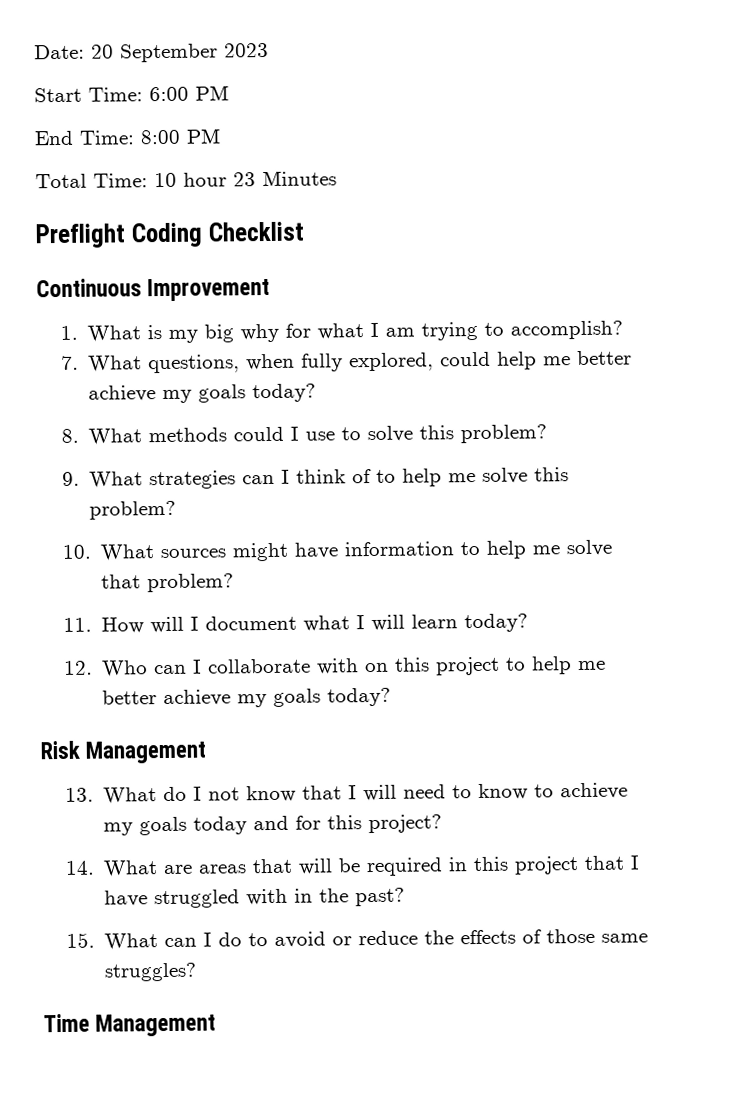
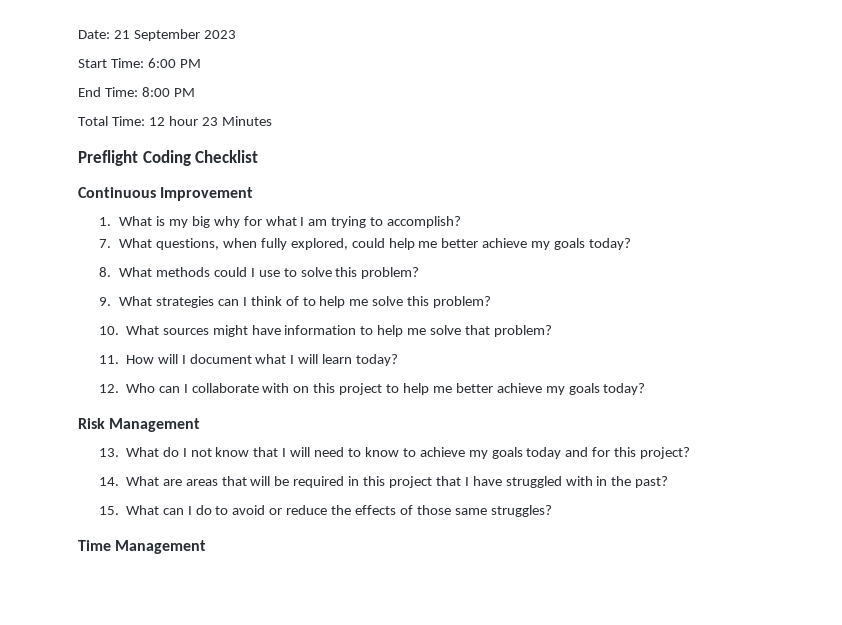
[91,44,114,59] 20 -> [113,30,130,39] 21
[154,172,177,188] 10 -> [148,117,165,126] 12

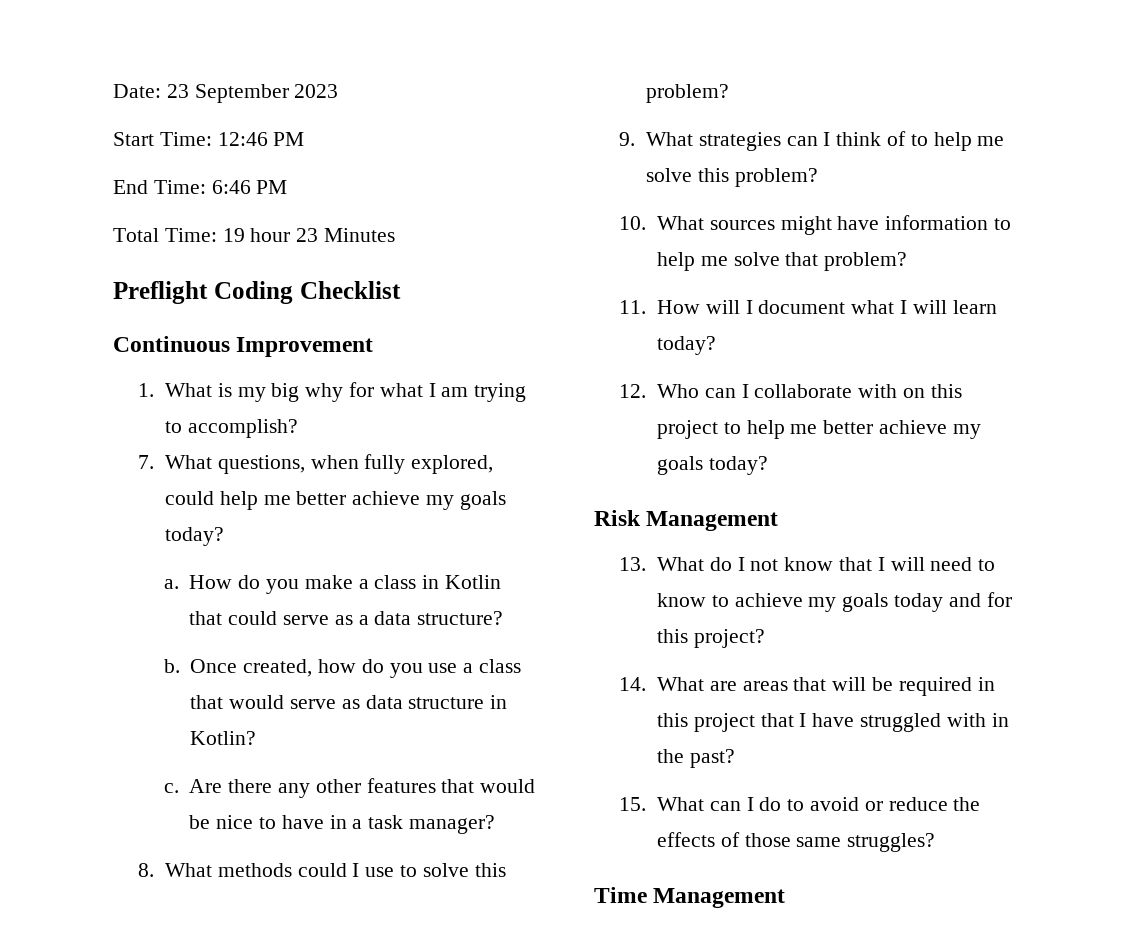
[113,30,130,39] 21 -> [166,84,189,98] 23
[147,58,176,68] 6:00 -> [217,132,268,146] 12:46
[141,87,170,97] 8:00 -> [211,180,251,194] 6:46
[148,117,165,126] 12 -> [222,228,245,242] 19
(631, 244) none -> [163,575,501,594] [189,611,504,625] [163,659,521,678] [190,695,508,709] [190,731,257,745] [163,778,536,798] [189,815,495,834] // a. How do you make a class in Kotlin that could serve as a data structure? // b. Once created, how do you use a class that would serve as data structure in Kotlin? // c. Are there any other features that would be nice to have in a task manager?

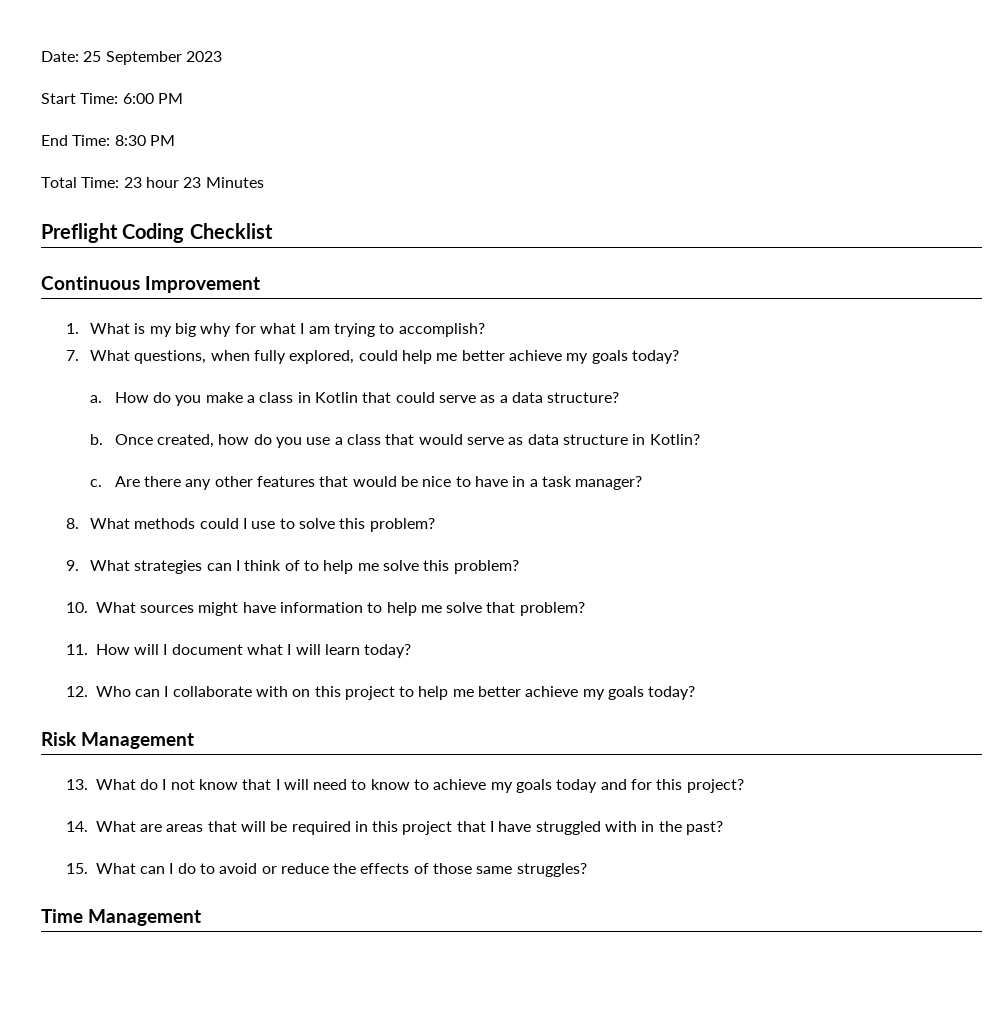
[166,84,189,98] 23 -> [83,51,102,62] 25
[217,132,268,146] 12:46 -> [122,93,154,104] 6:00
[211,180,251,194] 6:46 -> [114,135,146,146] 8:30
[222,228,245,242] 19 -> [123,177,142,188] 23

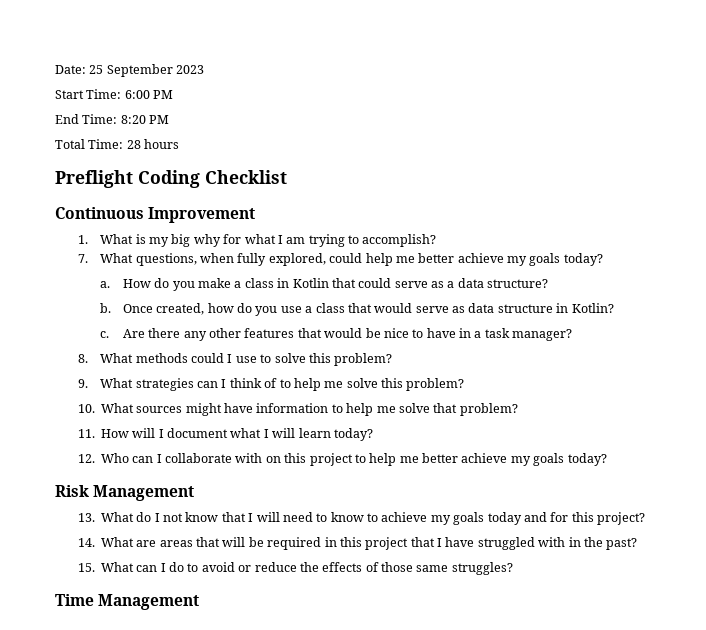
[114,135,146,146] 8:30 -> [120,115,146,124] 8:20
[123,177,264,188] 23 hour 23 Minutes -> [126,139,180,149] 28 hours

